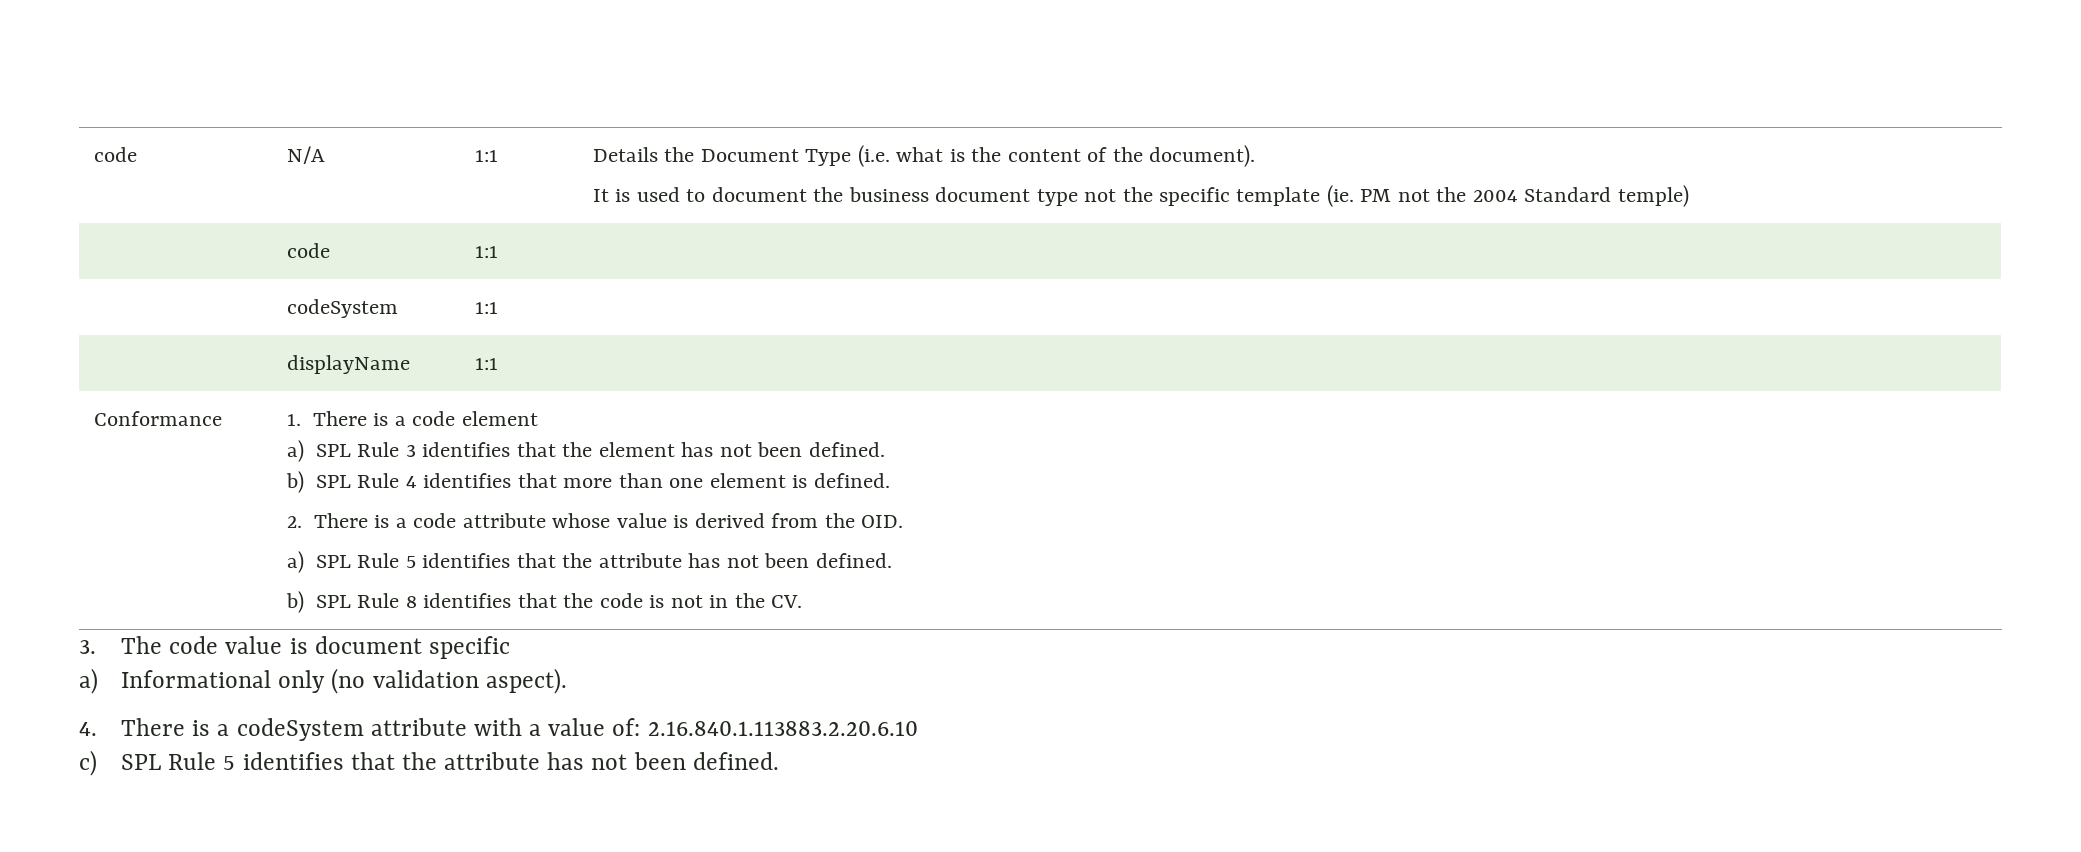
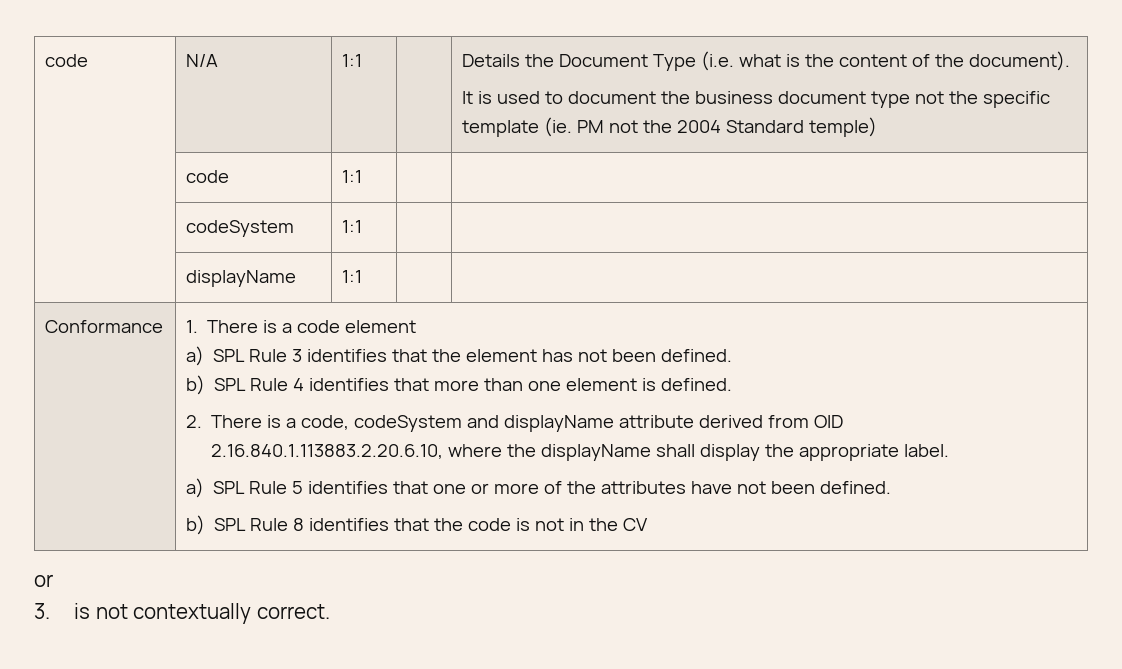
[413,513,903,528] code attribute whose value is derived from the OID. -> [301,415,844,432] [211,444,950,461] code, codeSystem and displayName attribute derived from OID 2.16.840.1.113883.2.20.6.10, where the displayName shall display the appropriate label.
[562,553,721,568] the attribute has -> [433,481,733,494] one or more of the attributes have
[770,595,802,608] CV. -> [623,518,649,531] [34,574,53,587] CV // or
[121,636,510,659] [79,668,567,694] [79,718,918,741] [79,750,779,776] The code value is document specific // a) Informational only (no validation aspect). // 4. There is a codeSystem attribute with a value of: 2.16.840.1.113883.2.20.6.10 // c) SPL Rule 5 identifies that the attribute has not been defined. -> [74,603,330,624] is not contextually correct.

